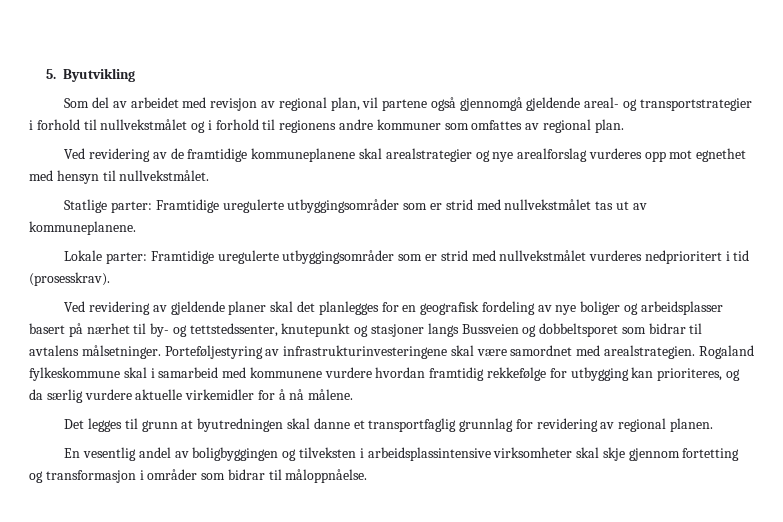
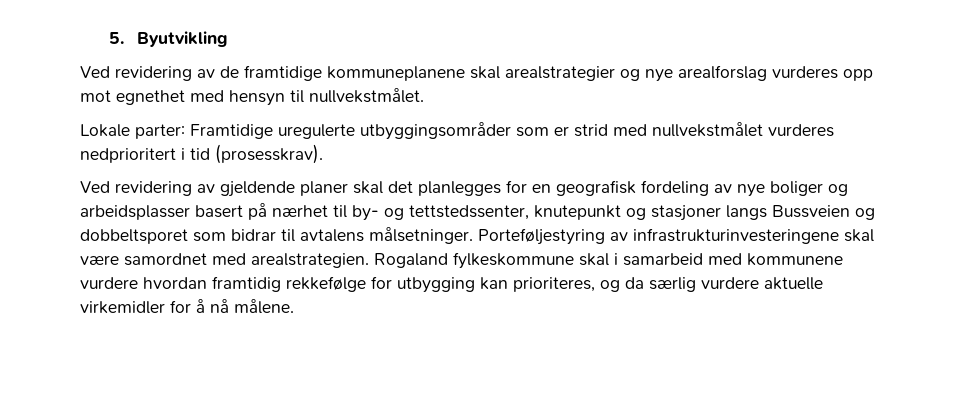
[64,97,752,111] [29,119,624,133] // Som del av arbeidet med revisjon av regional plan, vil partene også gjennomgå gjeldende areal- og transportstrategier i forhold til nullvekstmålet og i forhold til regionens andre kommuner som omfattes av regional plan. -> (229, 39) none
[64,199,647,213] [29,221,136,235] // Statlige parter: Framtidige uregulerte utbyggingsområder som er strid med nullvekstmålet tas ut av kommuneplanene. -> (424, 95) none
[64,418,713,432] [64,447,740,461] [29,469,368,483] // Det legges til grunn at byutredningen skal danne et transportfaglig grunnlag for revidering av regional planen. // En vesentlig andel av boligbyggingen og tilveksten i arbeidsplassintensive virksomheter skal skje gjennom fortetting og transformasjon i områder som bidrar til måloppnåelse. -> (294, 306) none

